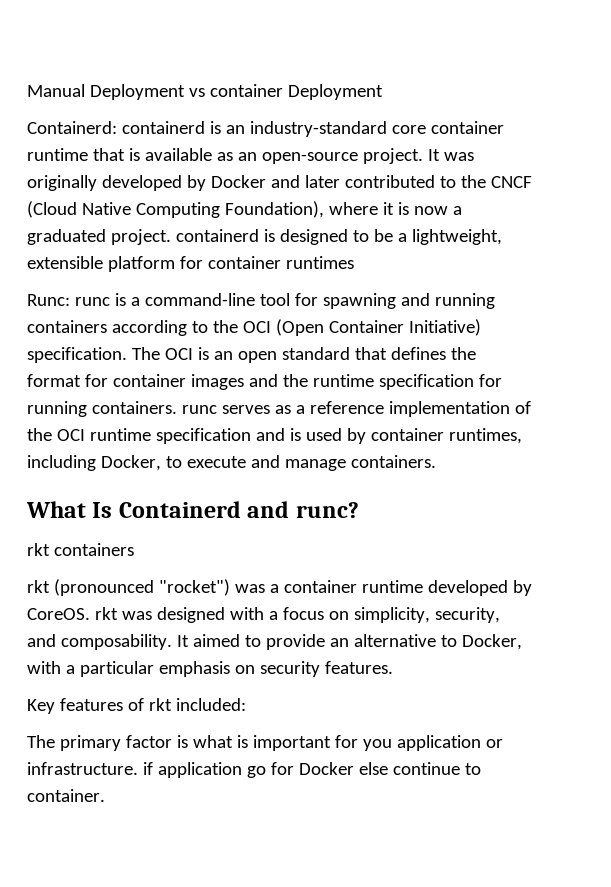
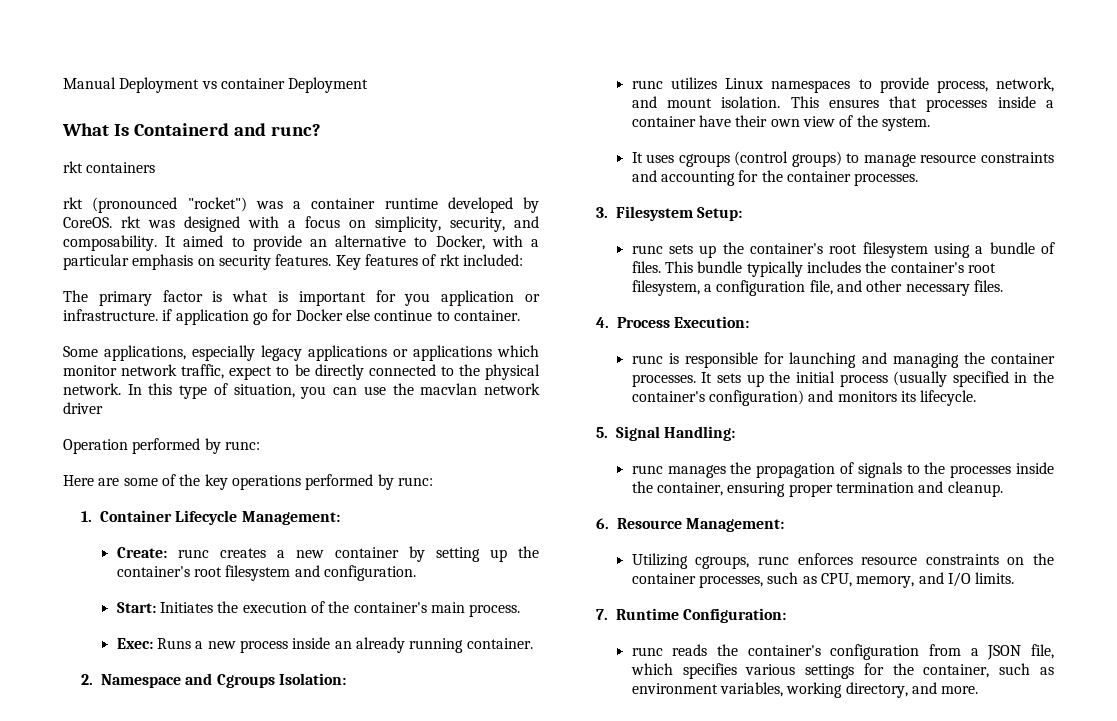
[27,121,504,137] [27,148,474,164] [27,175,532,191] [27,201,462,218] [27,229,502,245] [27,256,354,272] [27,293,495,309] [27,319,481,336] [27,347,476,363] [27,374,502,390] [27,401,531,417] [27,428,522,444] [27,455,436,471] // Containerd: containerd is an industry-standard core container runtime that is available as an open-source project. It was originally developed by Docker and later contributed to the CNCF (Cloud Native Computing Foundation), where it is now a graduated project. containerd is designed to be a lightweight, extensible platform for container runtimes // Runc: runc is a command-line tool for spawning and running containers according to the OCI (Open Container Initiative) specification. The OCI is an open standard that defines the format for container images and the runtime specification for running containers. runc serves as a reference implementation of the OCI runtime specification and is used by container runtimes, including Docker, to execute and manage containers. -> (369, 85) none
(393, 667) // -> (332, 260) none
(105, 795) none -> [63,345,539,361] [63,364,540,380] [63,383,541,399] [63,402,103,414] [63,438,260,454] [63,474,433,490] [81,510,340,525] [116,546,539,562] [116,565,417,581] [116,601,521,617] [116,637,533,653] [81,673,347,688] [631,77,1054,93] [631,96,1054,112] [631,115,931,131] [631,151,1054,167] [631,170,919,186] [596,206,743,221] [631,242,1055,258] [631,261,997,277] [631,280,1004,296] [596,316,750,328] [631,352,1055,368] [631,371,1054,387] [631,390,977,406] [596,426,736,441] [631,462,1054,478] [631,481,1003,497] [596,518,785,532] [631,553,1054,569] [631,572,1015,588] [596,608,787,623] [631,644,1054,660] [630,663,1054,679] [631,682,979,698] // Some applications, especially legacy applications or applications which monitor network traffic, expect to be directly connected to the physical network. In this type of situation, you can use the macvlan network driver // Operation performed by runc: // Here are some of the key operations performed by runc: // 1. Container Lifecycle Management: // Create: runc creates a new container by setting up the container's root filesystem and configuration. // Start: Initiates the execution of the container's main process. // Exec: Runs a new process inside an already running container. // 2. Namespace and Cgroups Isolation: // runc utilizes Linux namespaces to provide process, network, and mount isolation. This ensures that processes inside a container have their own view of the system. // It uses cgroups (control groups) to manage resource constraints and accounting for the container processes. // 3. Filesystem Setup: // runc sets up the container's root filesystem using a bundle of files. This bundle typically includes the container's root filesystem, a configuration file, and other necessary files. // 4. Process Execution: // runc is responsible for launching and managing the container processes. It sets up the initial process (usually specified in the container's configuration) and monitors its lifecycle. // 5. Signal Handling: // runc manages the propagation of signals to the processes inside the container, ensuring proper termination and cleanup. // 6. Resource Management: // Utilizing cgroups, runc enforces resource constraints on the container processes, such as CPU, memory, and I/O limits. // 7. Runtime Configuration: // runc reads the container's configuration from a JSON file, which specifies various settings for the container, such as environment variables, working directory, and more.

